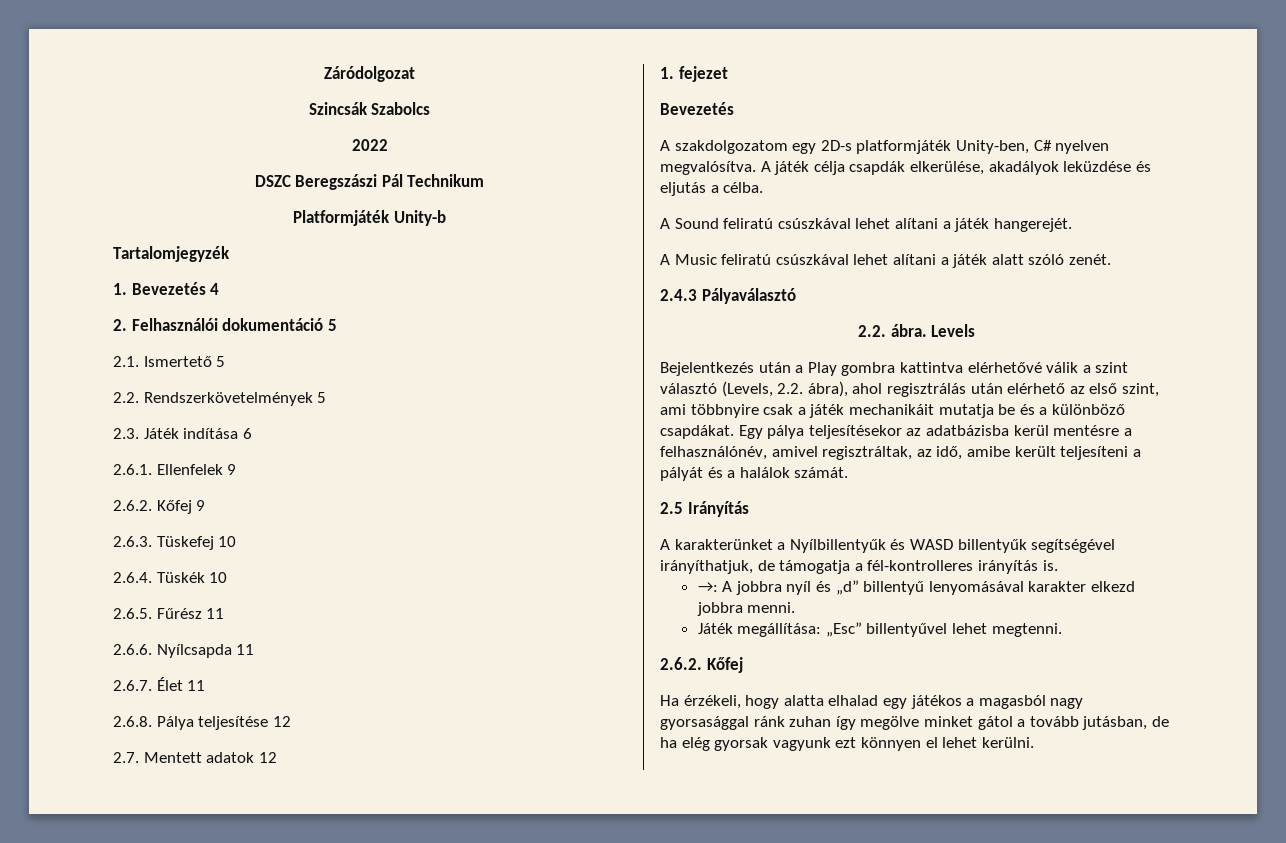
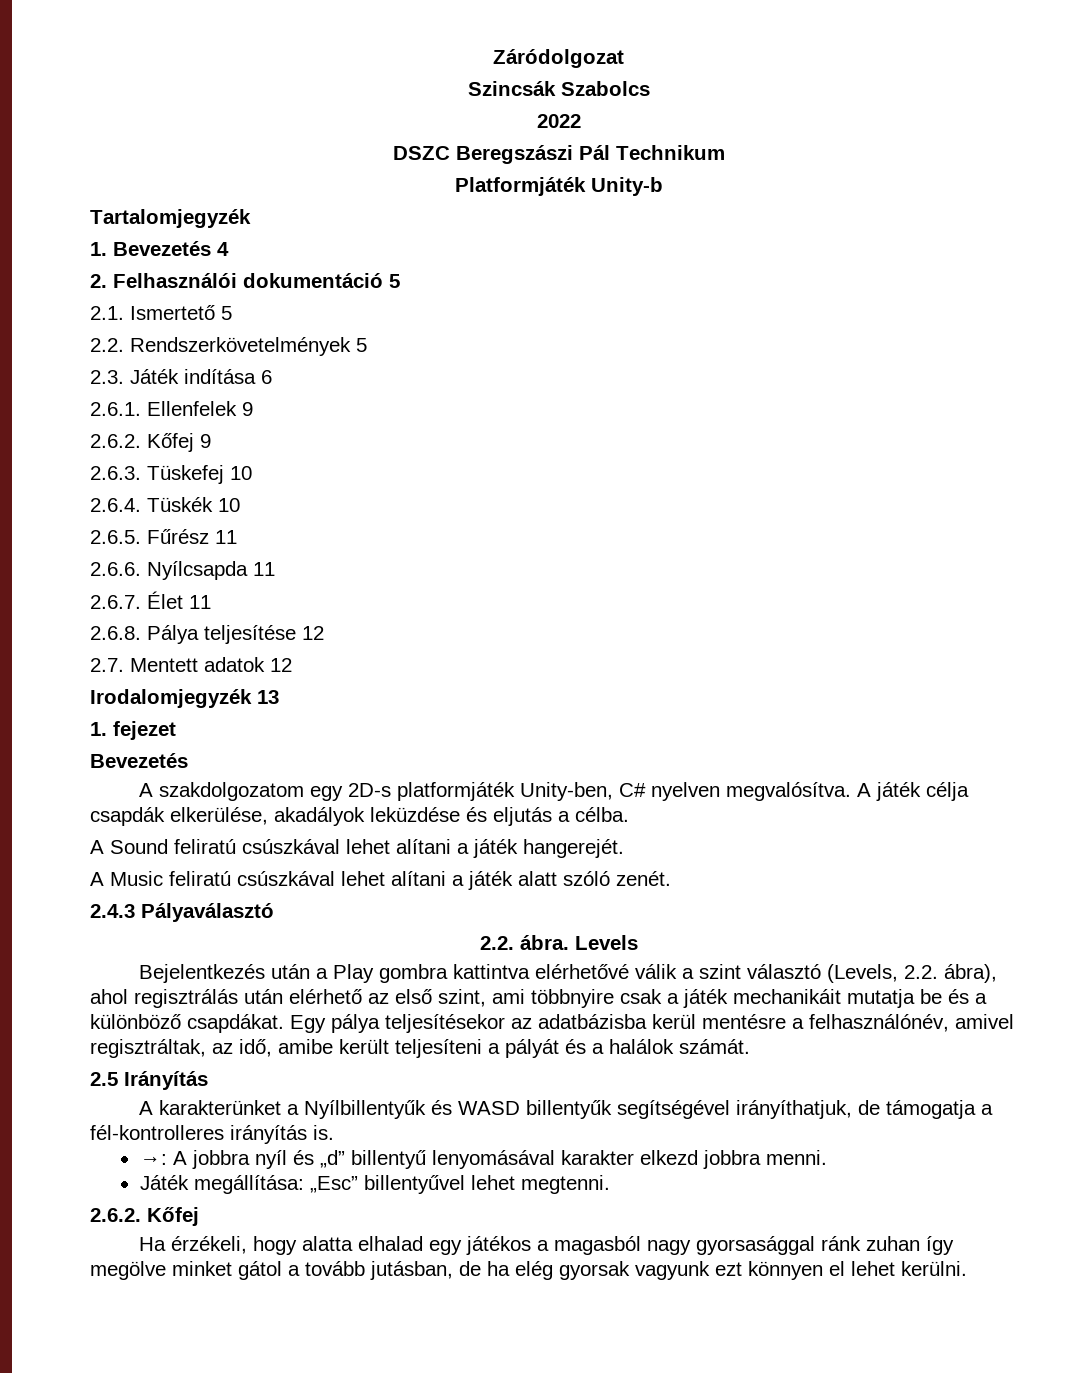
(277, 757) none -> [90,689,279,708] // Irodalomjegyzék 13

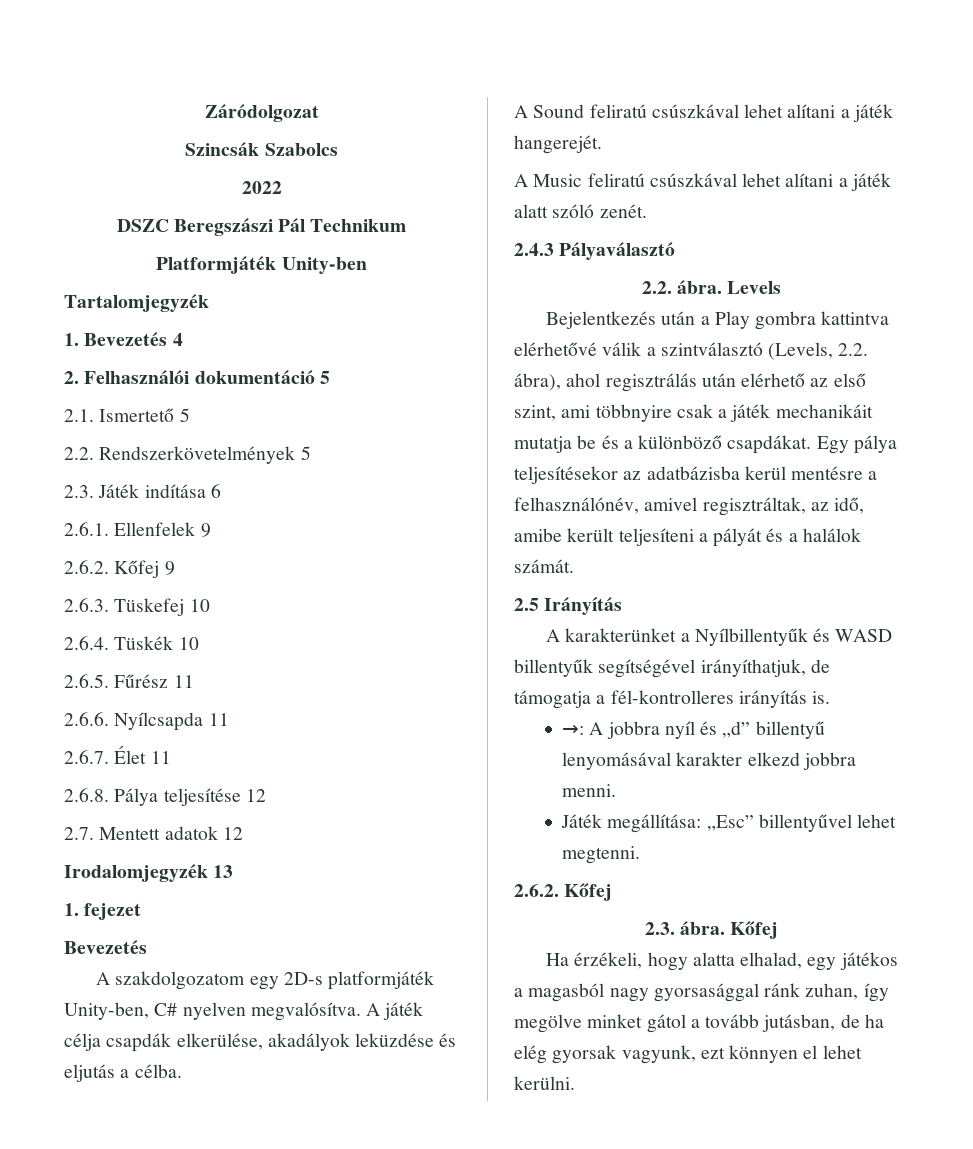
[590,177,663,196] Unity-b -> [281,257,367,274] Unity-ben
[698,964,821,979] szint választó -> [660,342,763,356] szintválasztó
(199, 1216) none -> [644,921,779,939] // 2.3. ábra. Kőfej
[357,1236,423,1251] elhalad -> [740,952,803,969] elhalad,
[865,1236,920,1251] zuhan -> [805,983,859,1000] zuhan,
[635,1261,710,1280] vagyunk -> [621,1045,696,1064] vagyunk,

